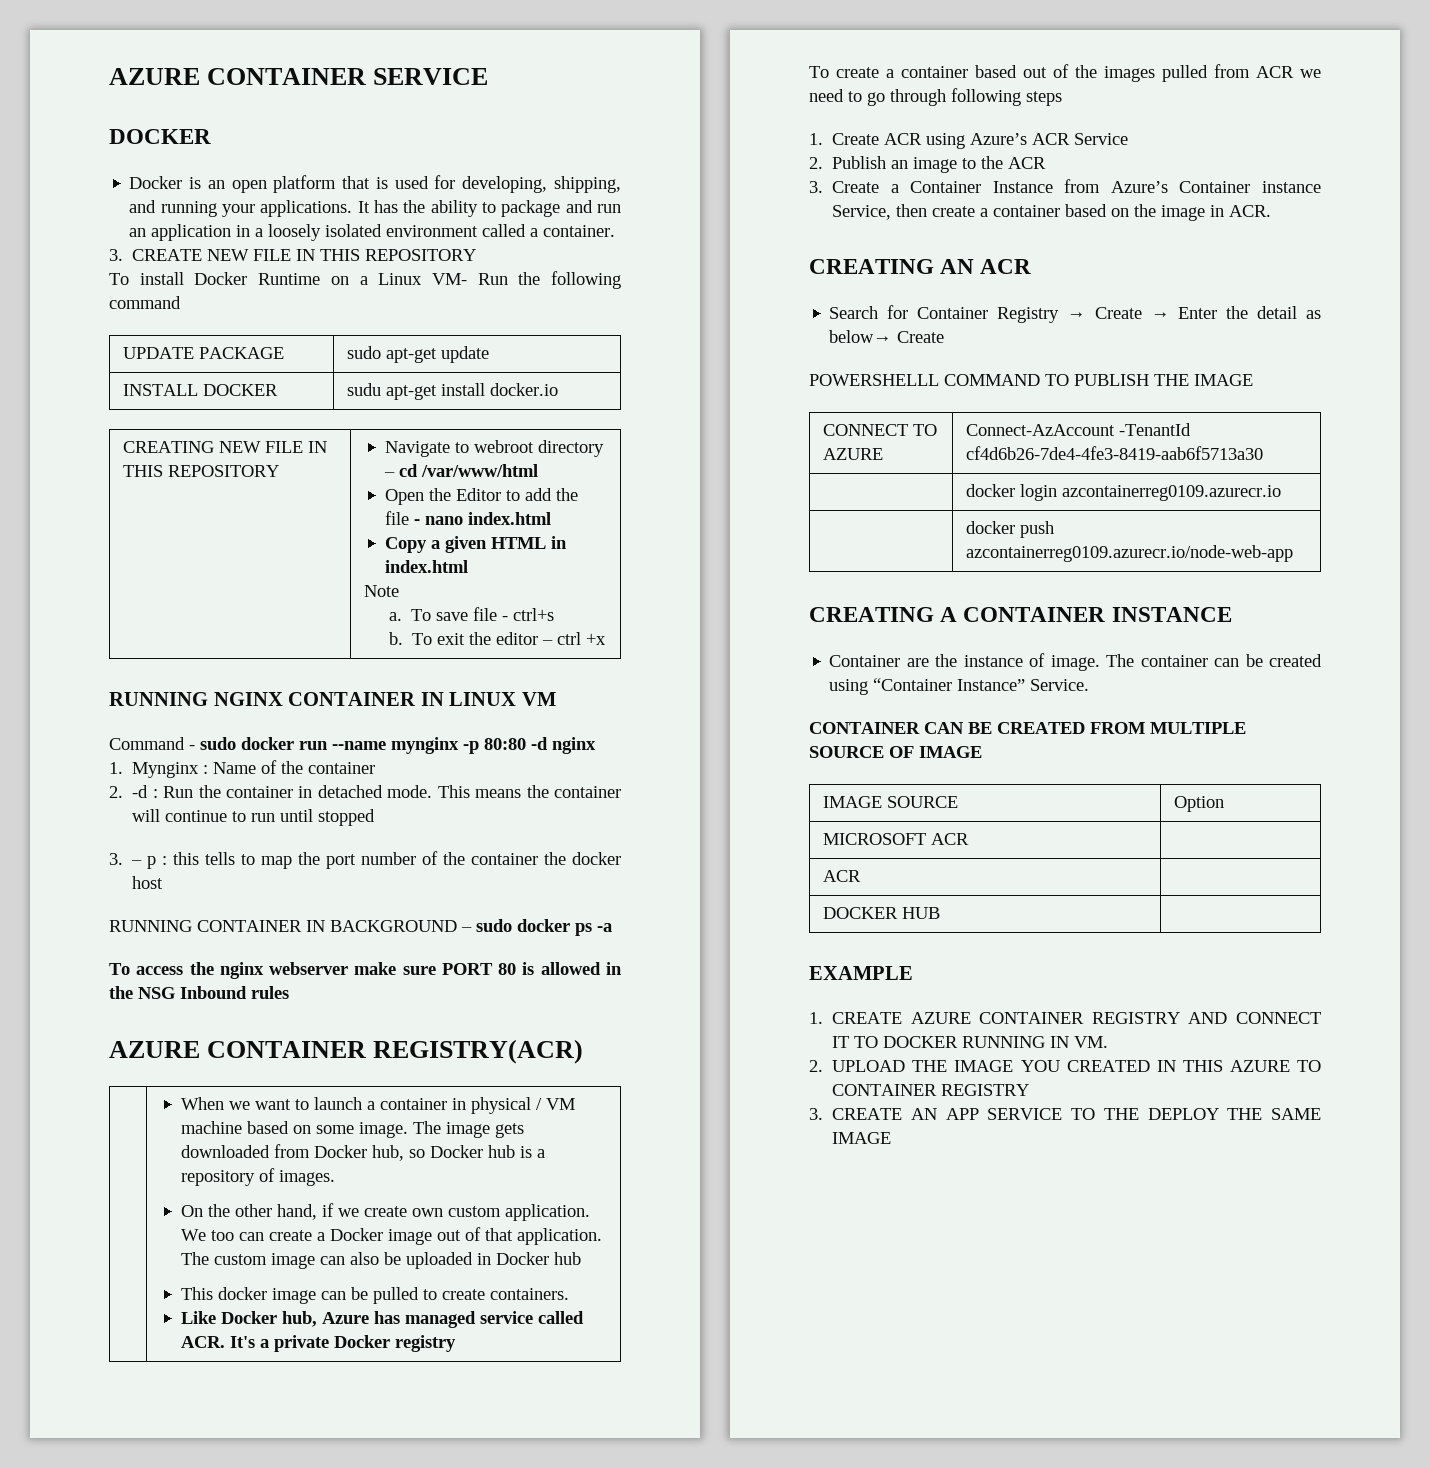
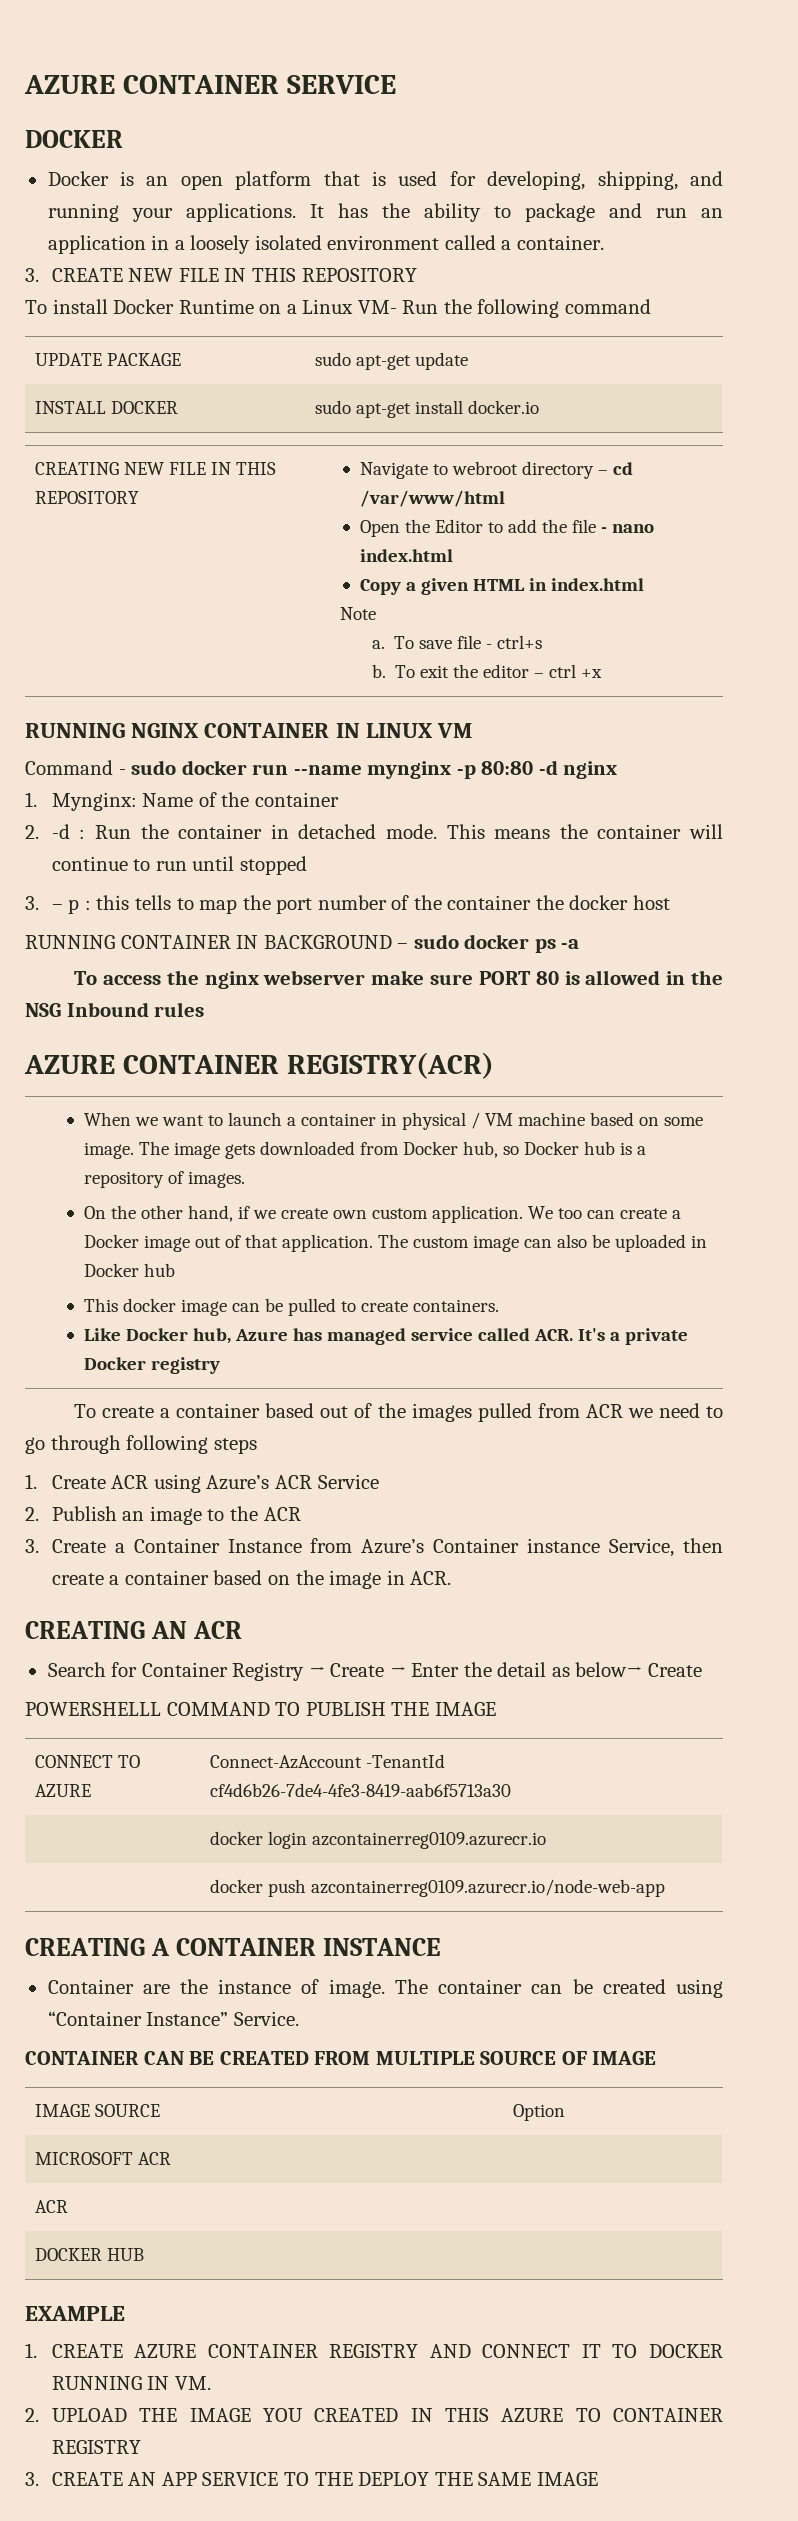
[347,383,382,396] sudu -> [314,400,351,414] sudo
[132,762,209,778] Mynginx : -> [51,792,137,811] Mynginx:

